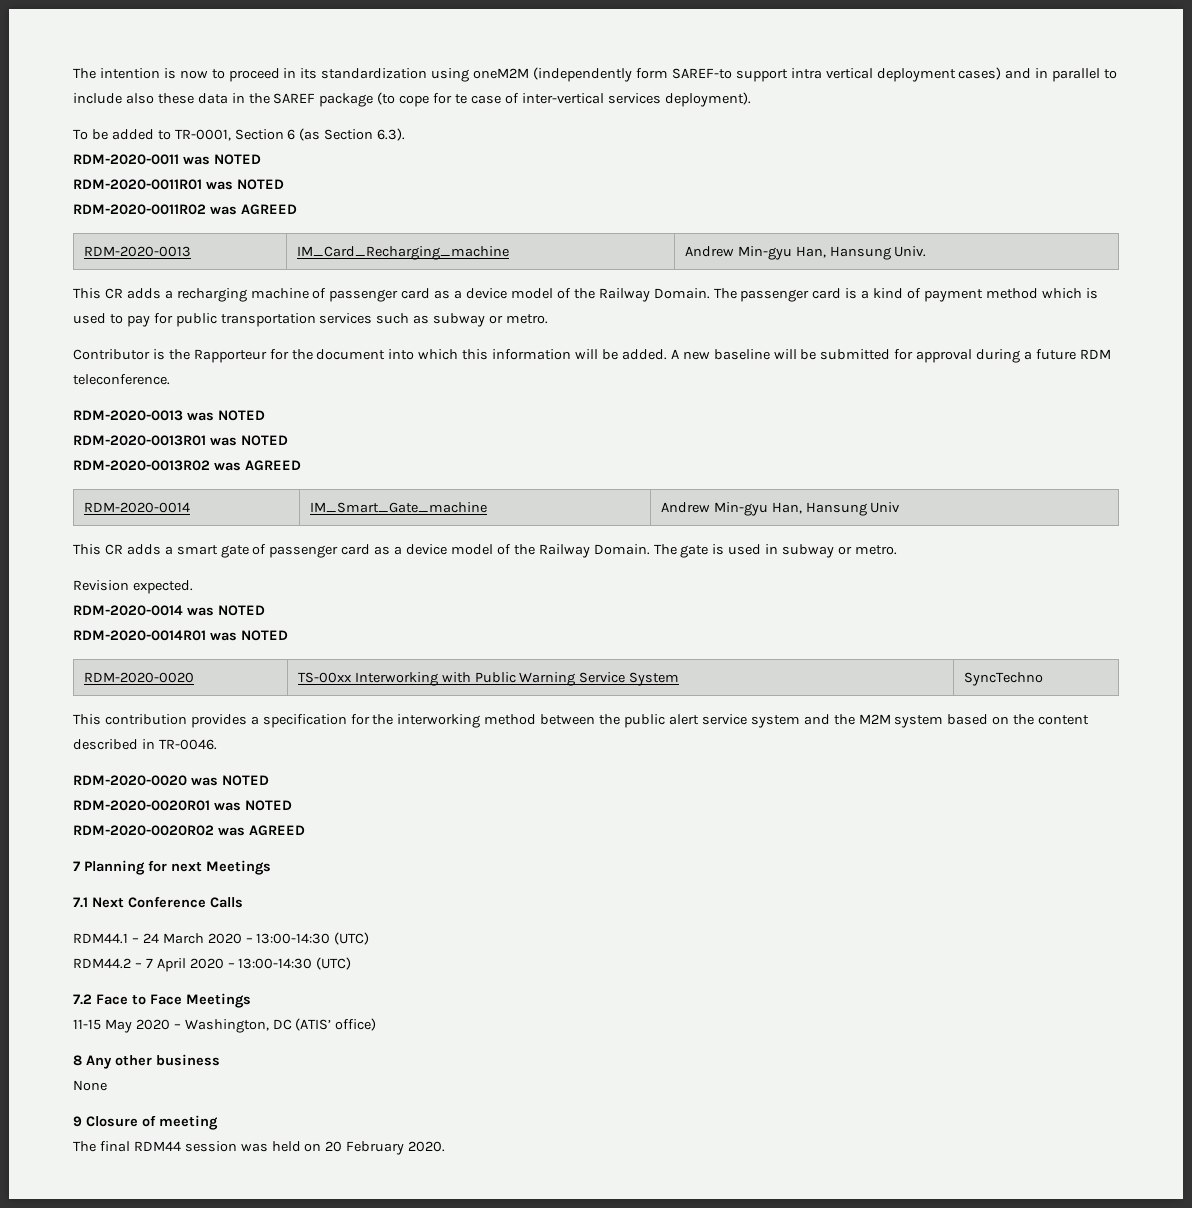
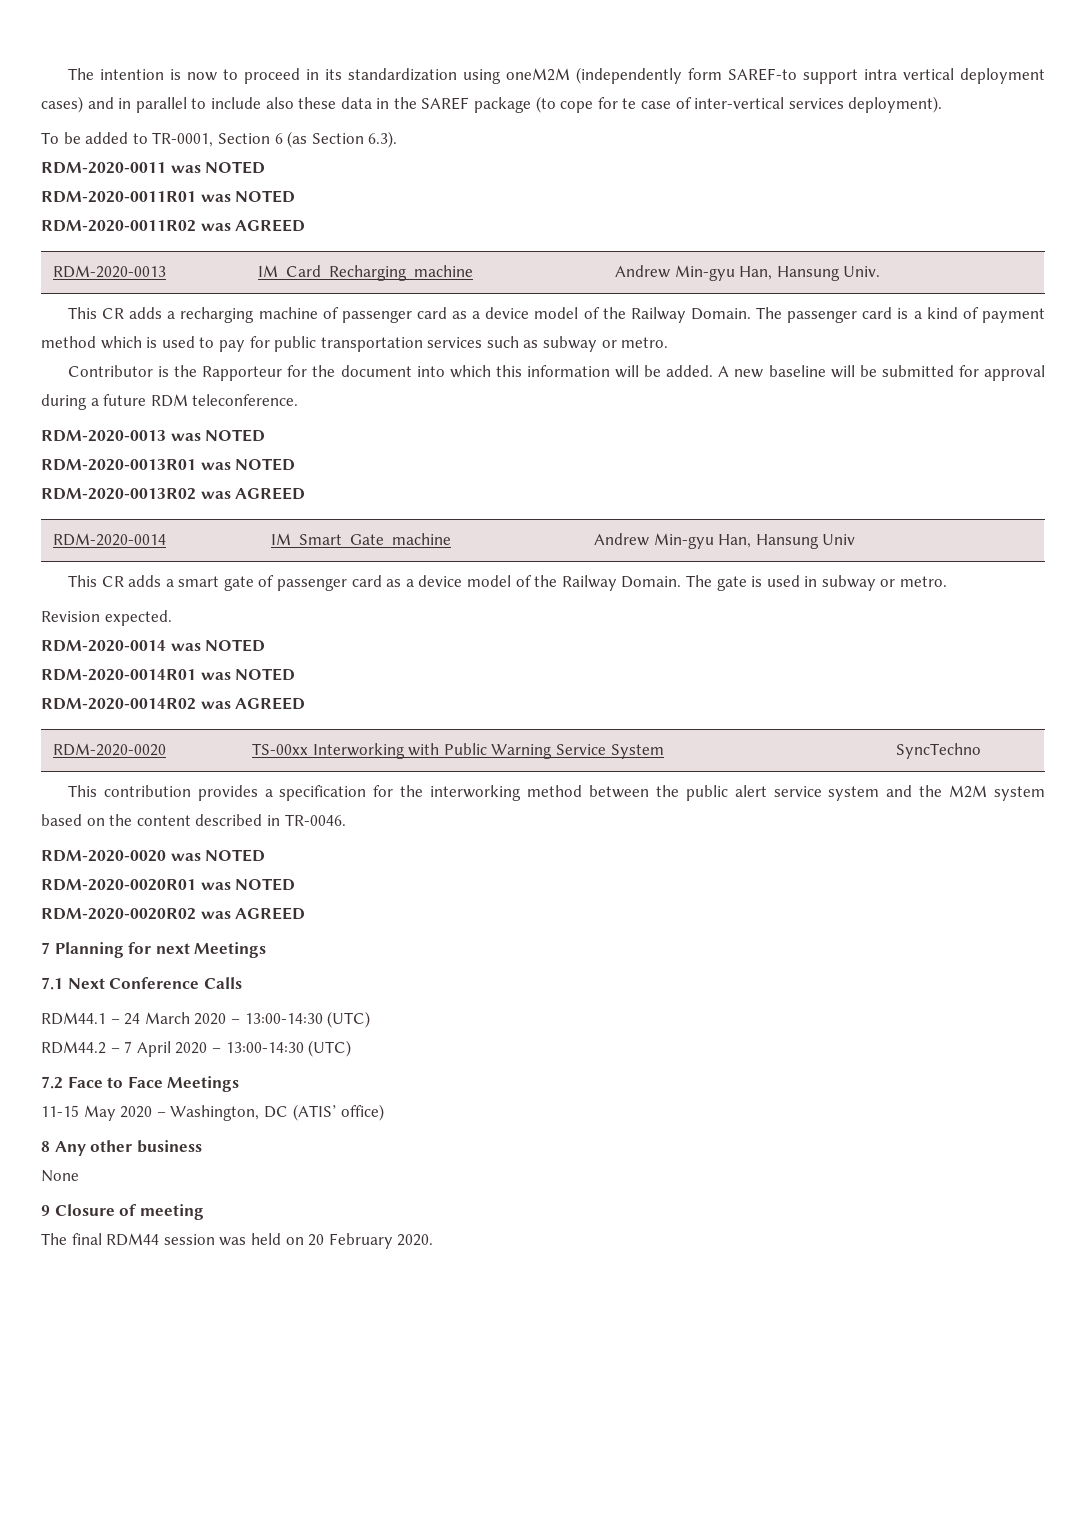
(288, 635) none -> [41,697,306,710] // RDM-2020-0014R02 was AGREED

